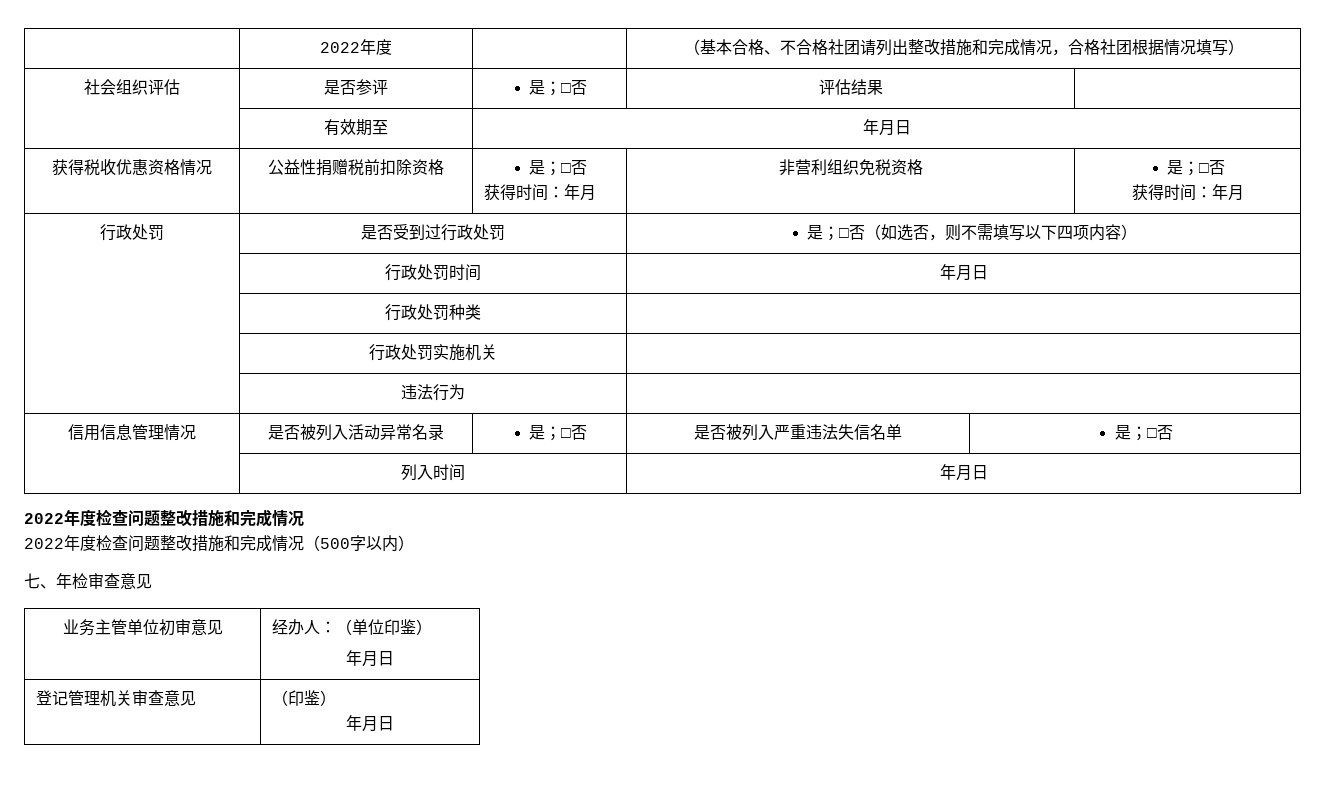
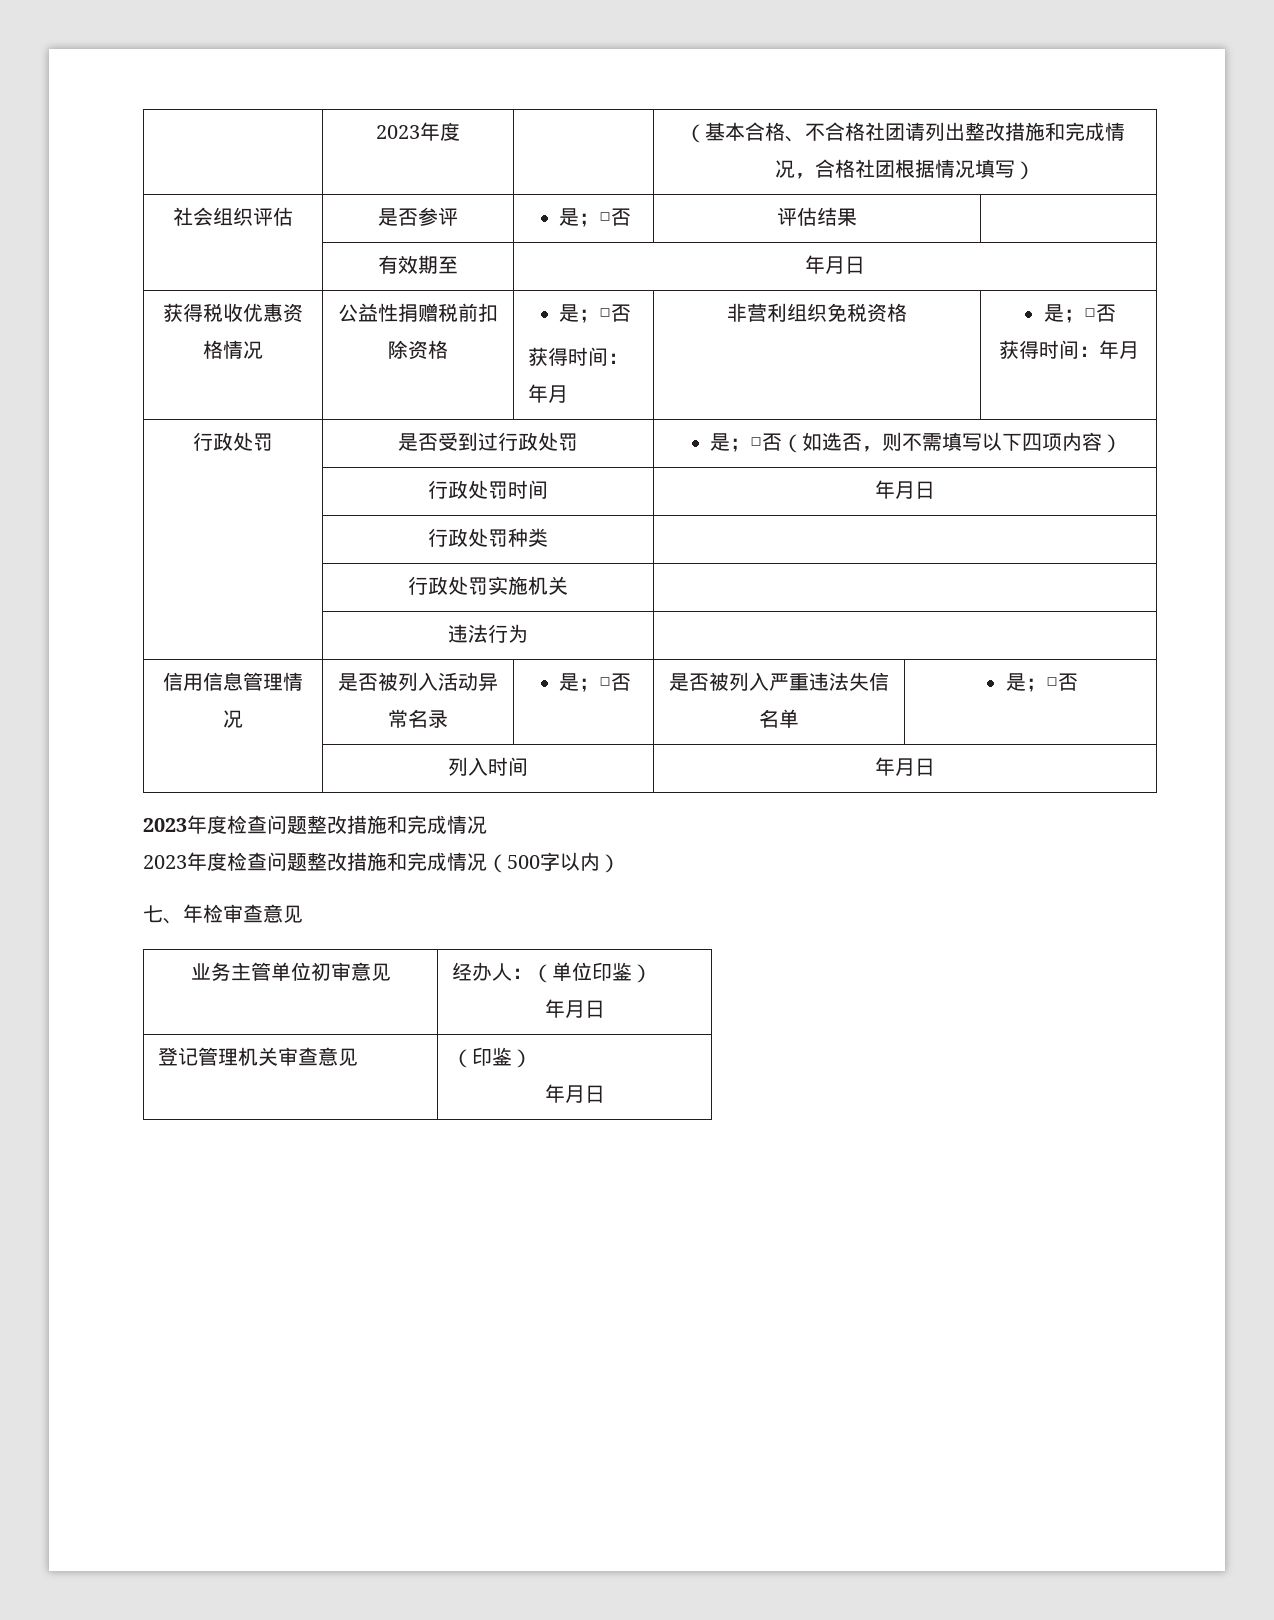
[320,42,360,53] | 2022 -> [376,125,420,139] | 2023
[24,513,64,524] 2022 -> [143,818,187,832] 2023
[24,538,64,549] 2022 -> [143,855,187,869] 2023

